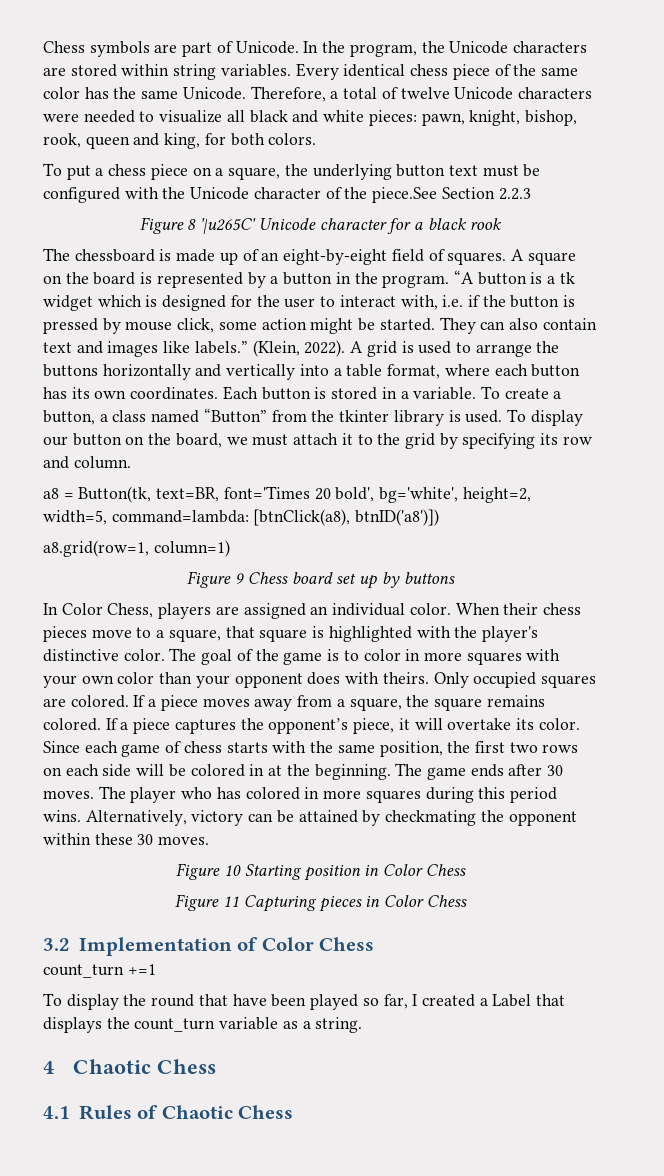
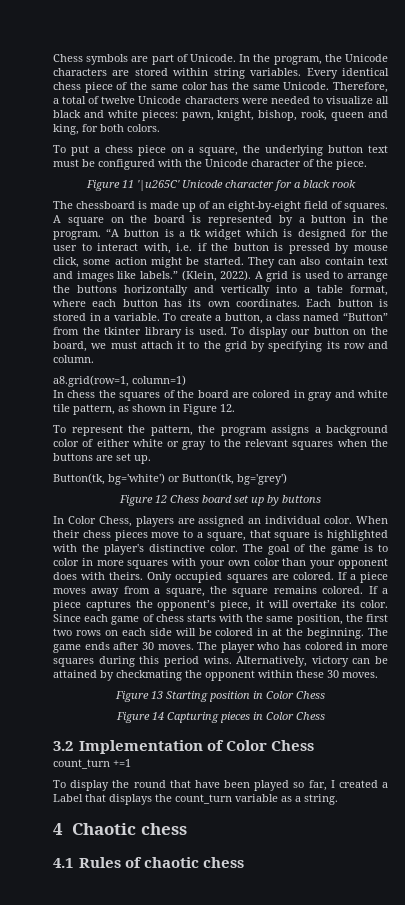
[372,187,531,203] [139,217,197,234] piece.See Section 2.2.3 // Figure 8 -> [336,159,367,170] [85,180,134,191] piece. // Figure 11
[43,486,531,503] [43,509,440,526] [43,540,230,557] [187,571,246,588] a8 = Button(tk, text=BR, font='Times 20 bold', bg='white', height=2, width=5, command=lambda: [btnClick(a8), btnID('a8')]) // a8.grid(row=1, column=1) // Figure 9 -> [53,375,186,387] [53,390,388,401] [53,404,235,415] [53,425,388,436] [53,439,388,450] [53,453,151,464] [53,473,287,485] [119,495,167,506] a8.grid(row=1, column=1) // In chess the squares of the board are colored in gray and white tile pattern, as shown in Figure 12. // To represent the pattern, the program assigns a background color of either white or gray to the relevant squares when the buttons are set up. // Button(tk, bg='white') or Button(tk, bg='grey') // Figure 12
[224,865,242,876] 10 -> [151,691,163,699] 13
[223,896,240,907] 11 -> [151,712,164,720] 14
[157,1059,217,1074] Chess -> [140,823,187,835] chess
[161,1105,294,1119] Chaotic Chess -> [143,857,244,868] chaotic chess

